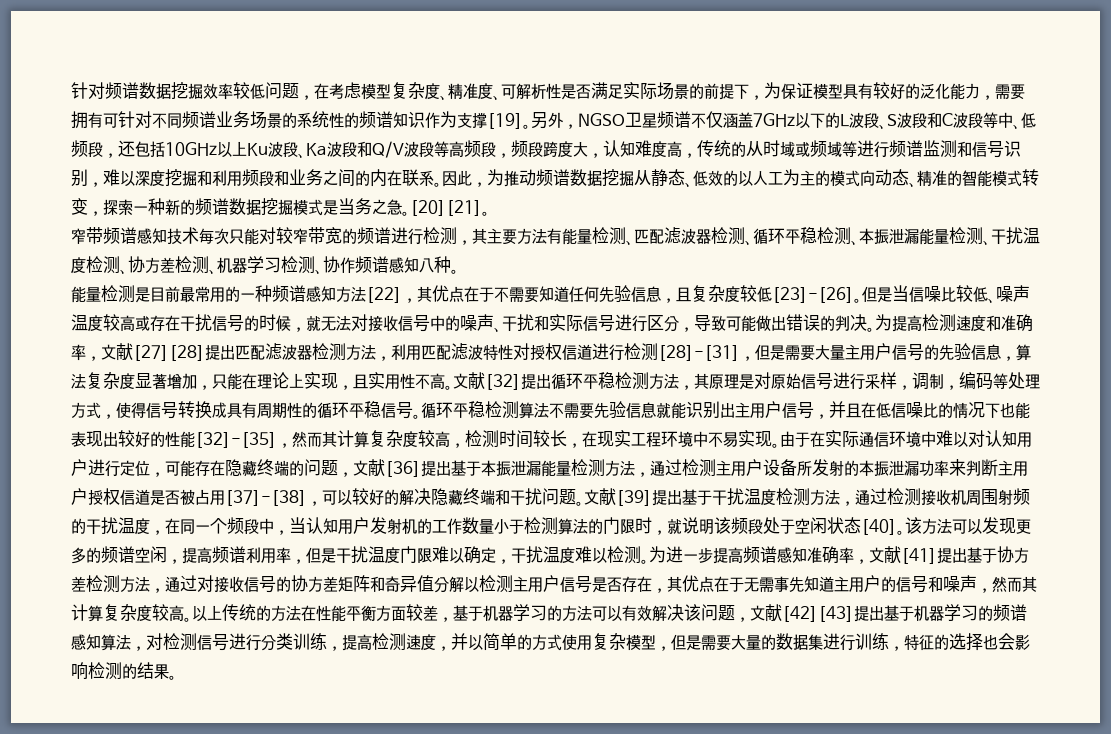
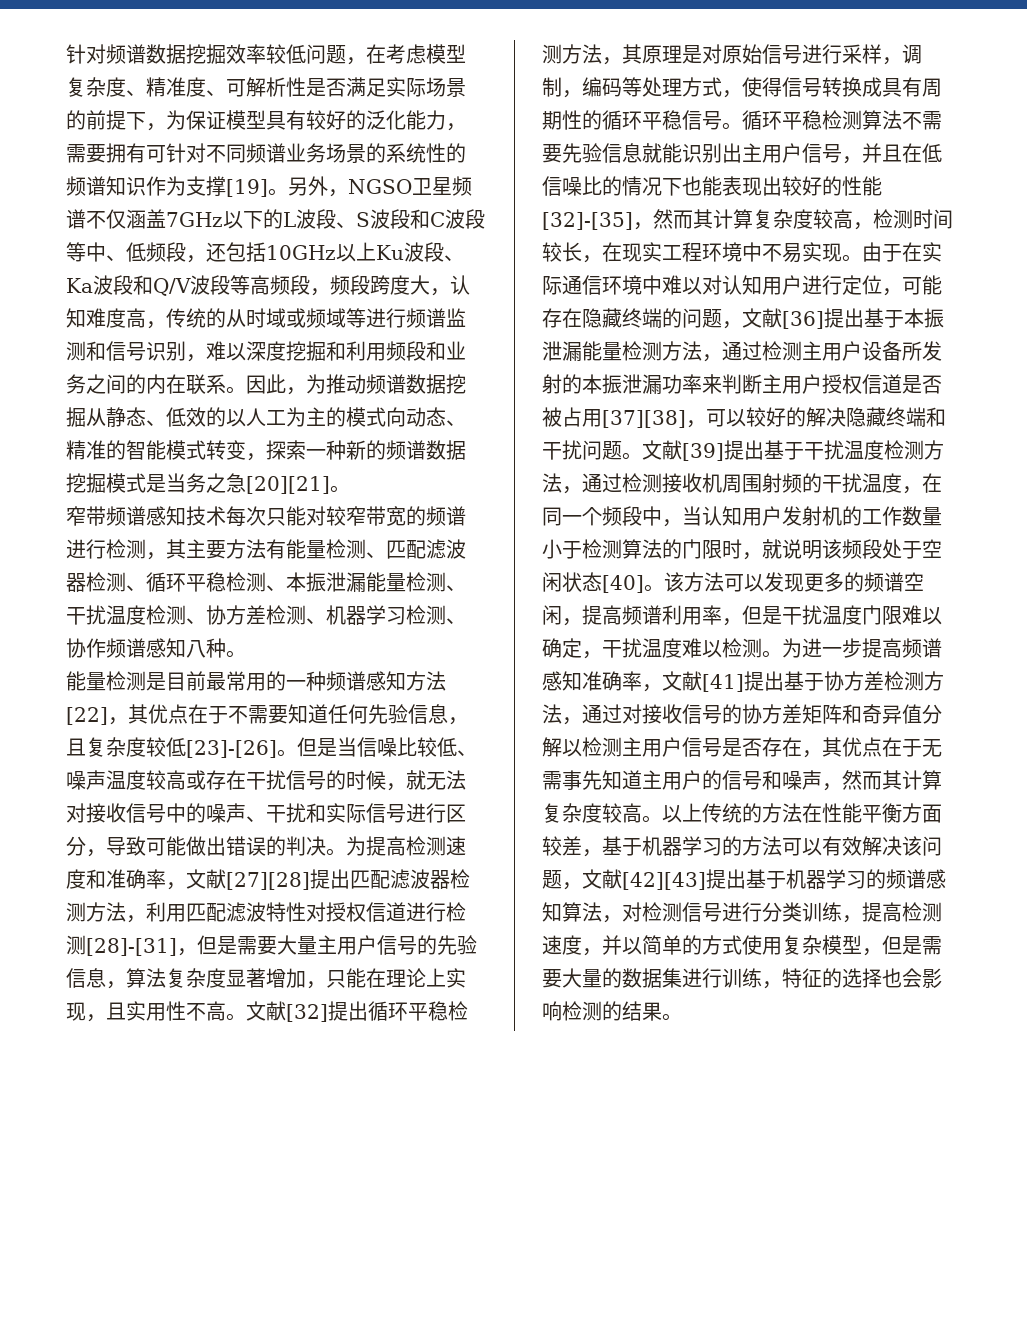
[402,211,410,216] 。 -> (246, 483) none
[225,490,307,506] [37]-[38] -> [602,410,686,428] [37][38]

